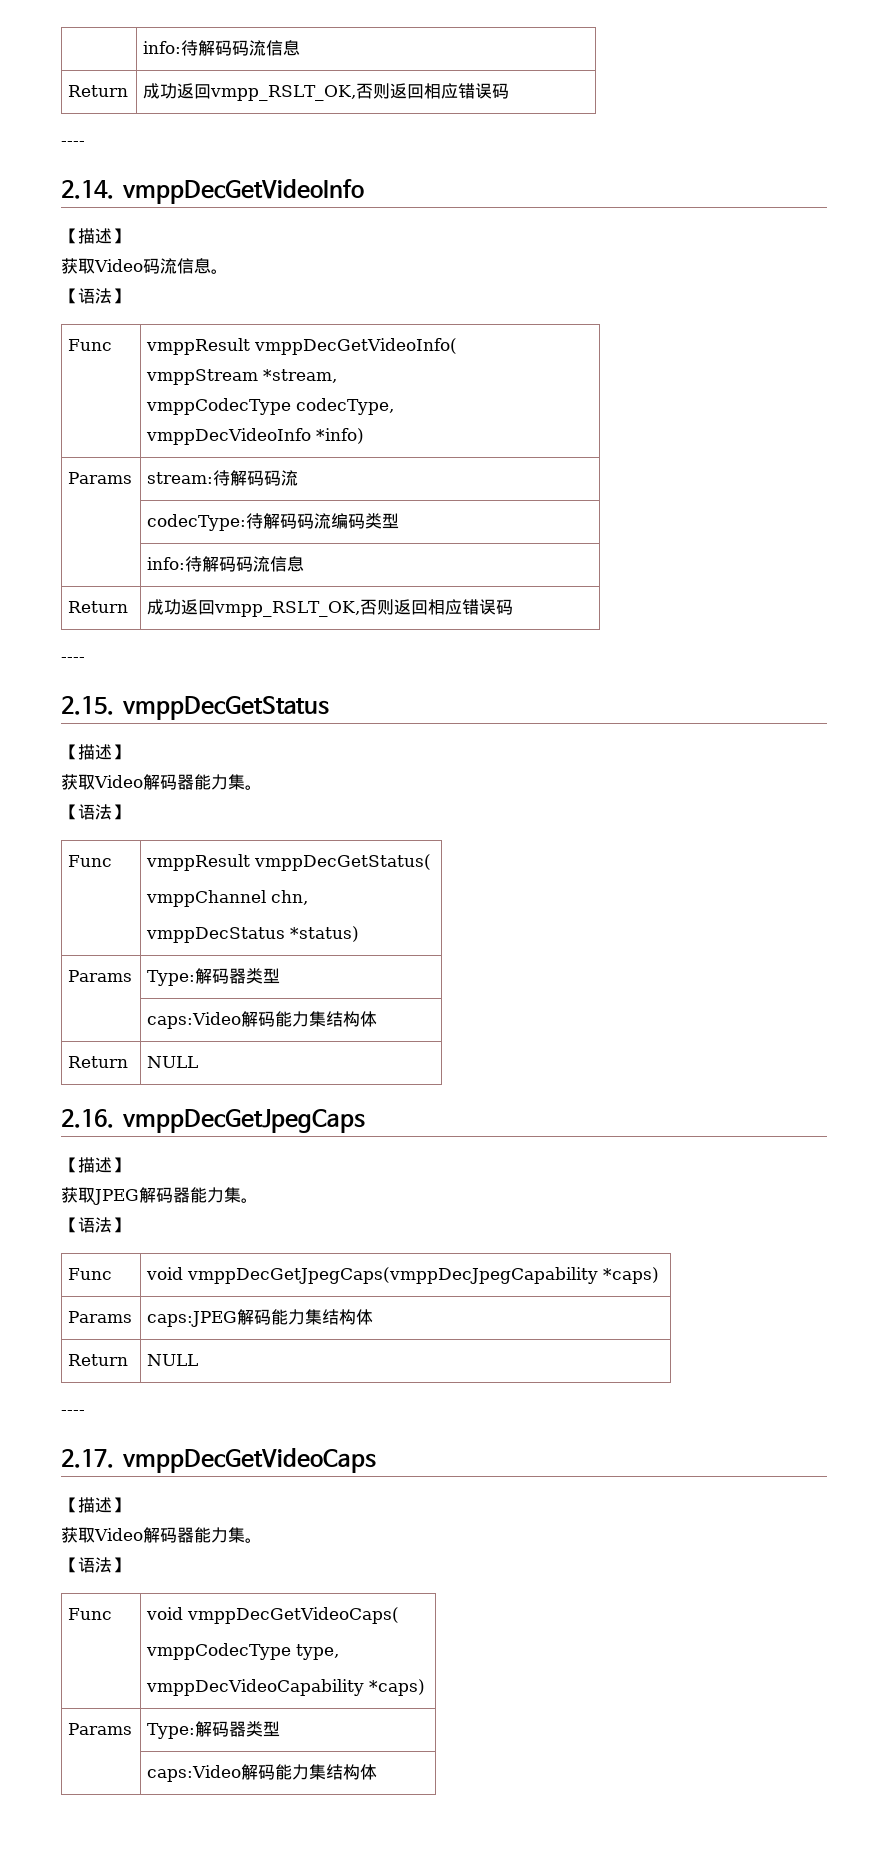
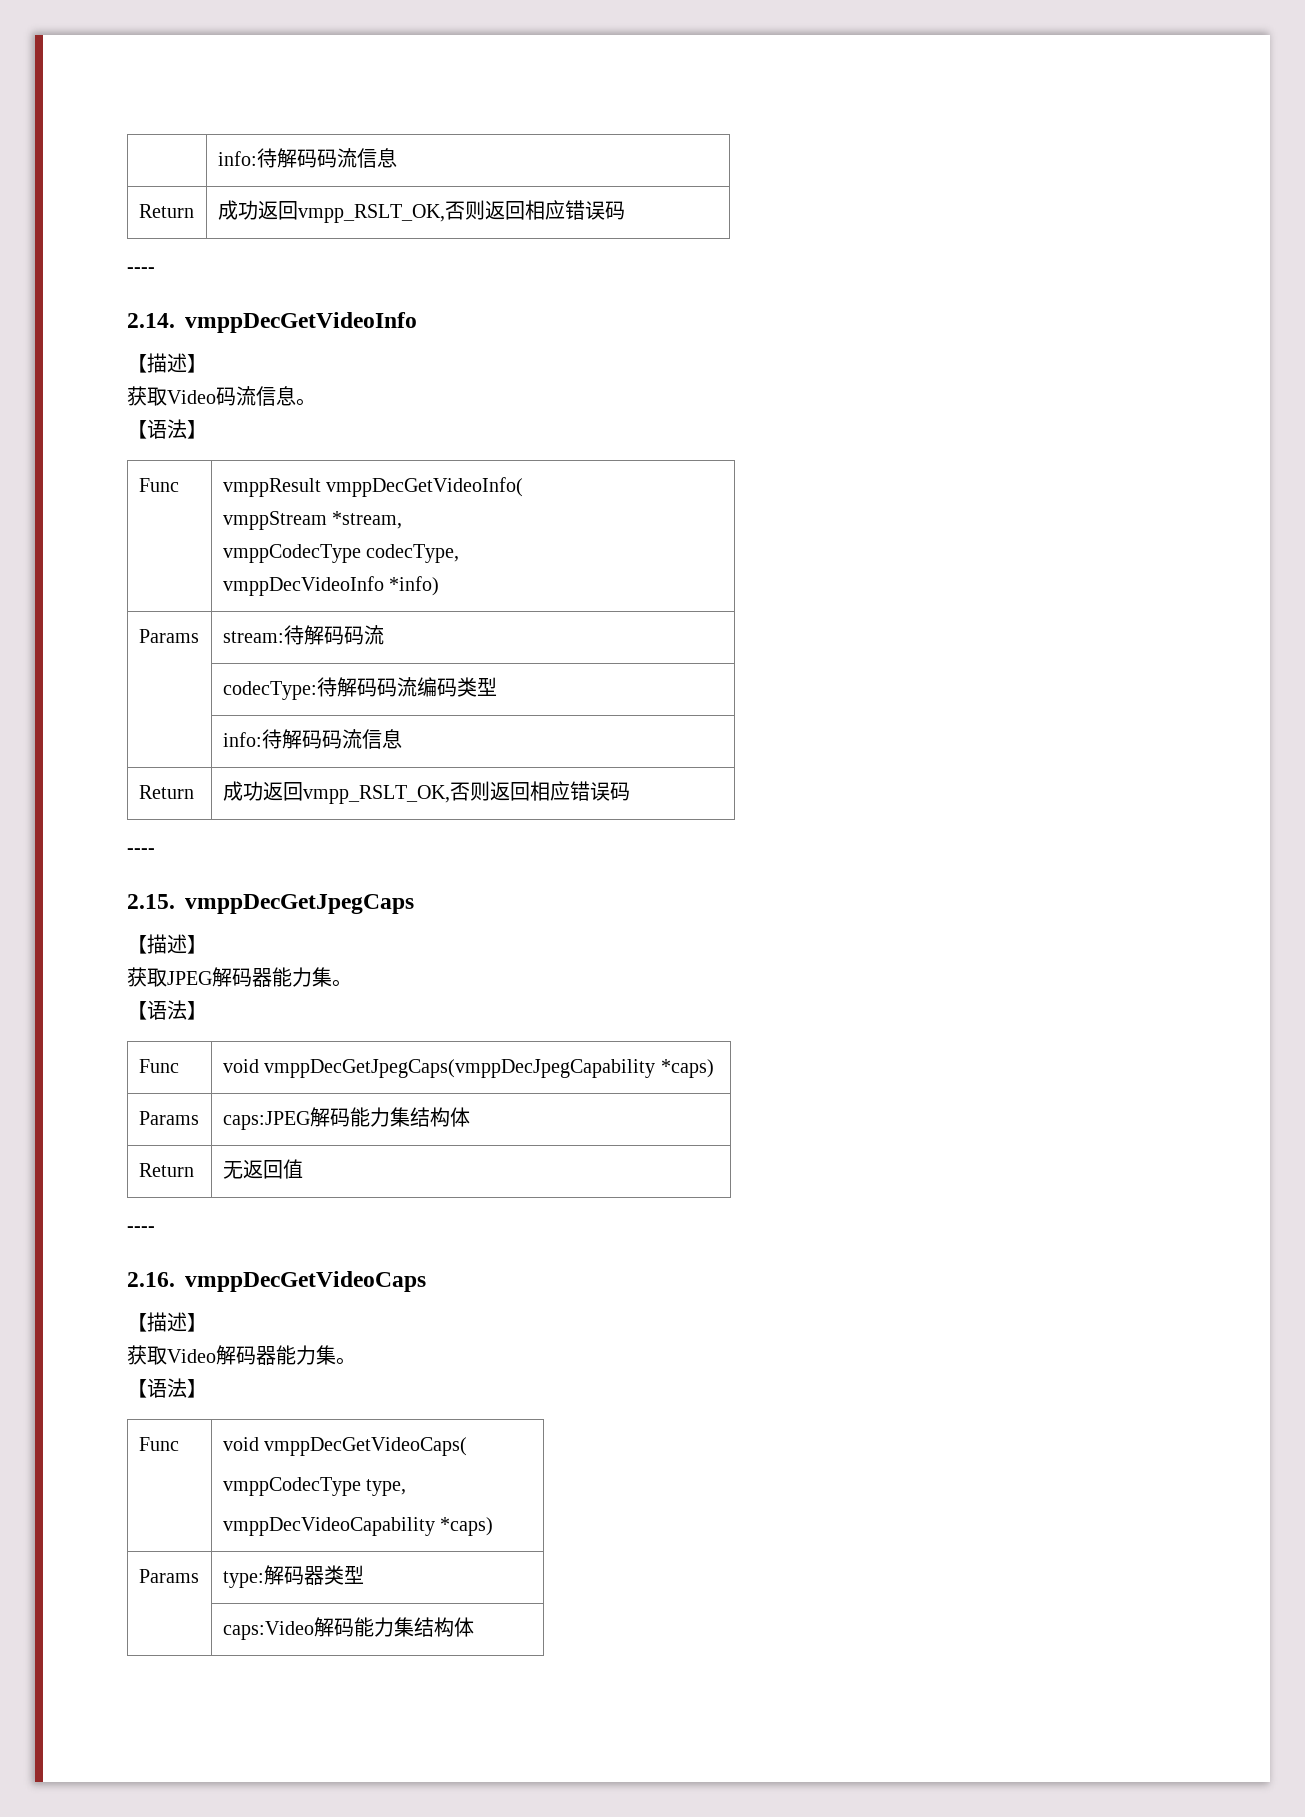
[121,696,330,720] [61,744,129,760] [61,774,262,790] [61,804,129,820] [68,855,113,867] [146,854,432,871] [146,890,309,907] [146,926,360,943] [68,970,133,982] [147,968,281,986] [147,1011,378,1029] [68,1056,129,1068] [147,1056,199,1068] [61,1109,114,1128] vmppDecGetStatus // 【描述】 // 获取Video解码器能力集。 // 【语法】 // Func | vmppResult vmppDecGetStatus( // vmppChannel chn, // vmppDecStatus *status) // Params | Type:解码器类型 // | caps:Video解码能力集结构体 // Return | NULL // 2.16. -> (175, 901) none
[147,1354,199,1366] [61,1410,85,1415] [61,1449,114,1468] NULL // ---- // 2.17. -> [222,1159,303,1179] [127,1226,155,1232] [127,1272,175,1287] 无返回值 // ---- // 2.16.
[147,1723,196,1739] Type: -> [222,1571,264,1588] type:

